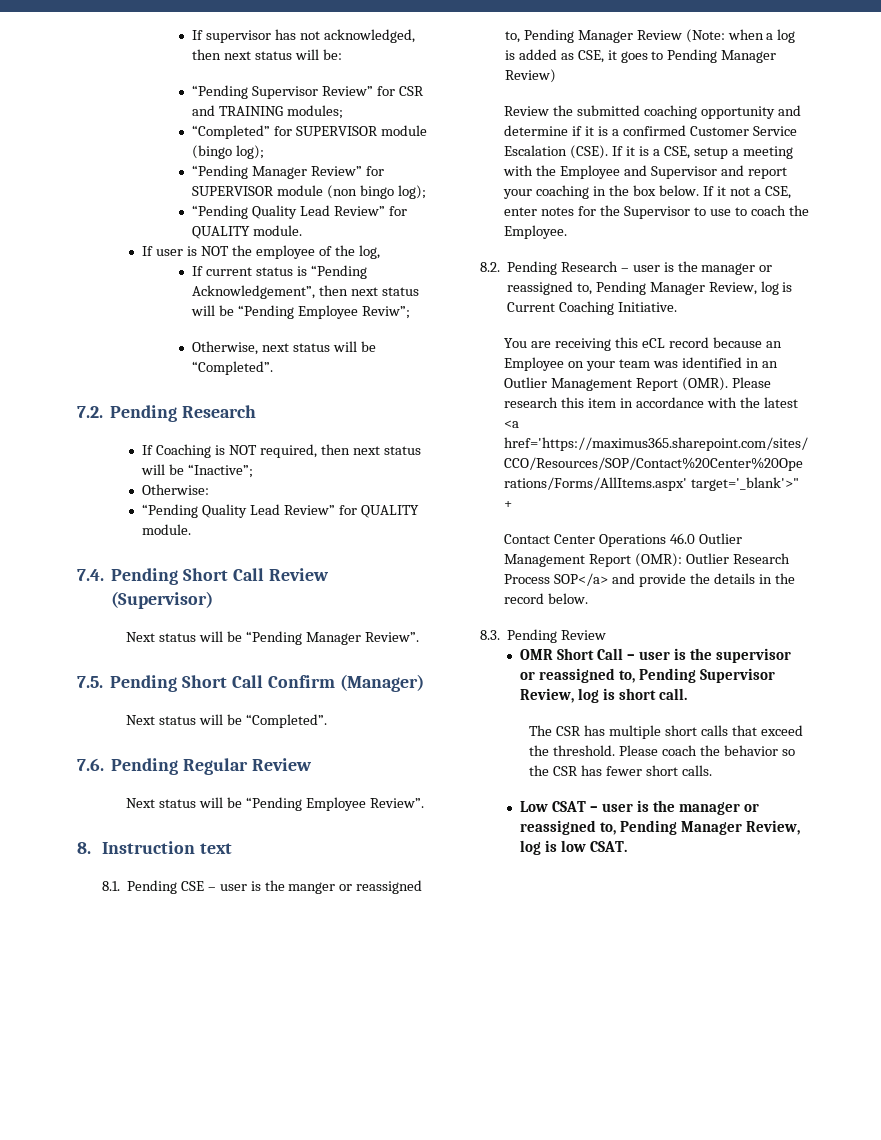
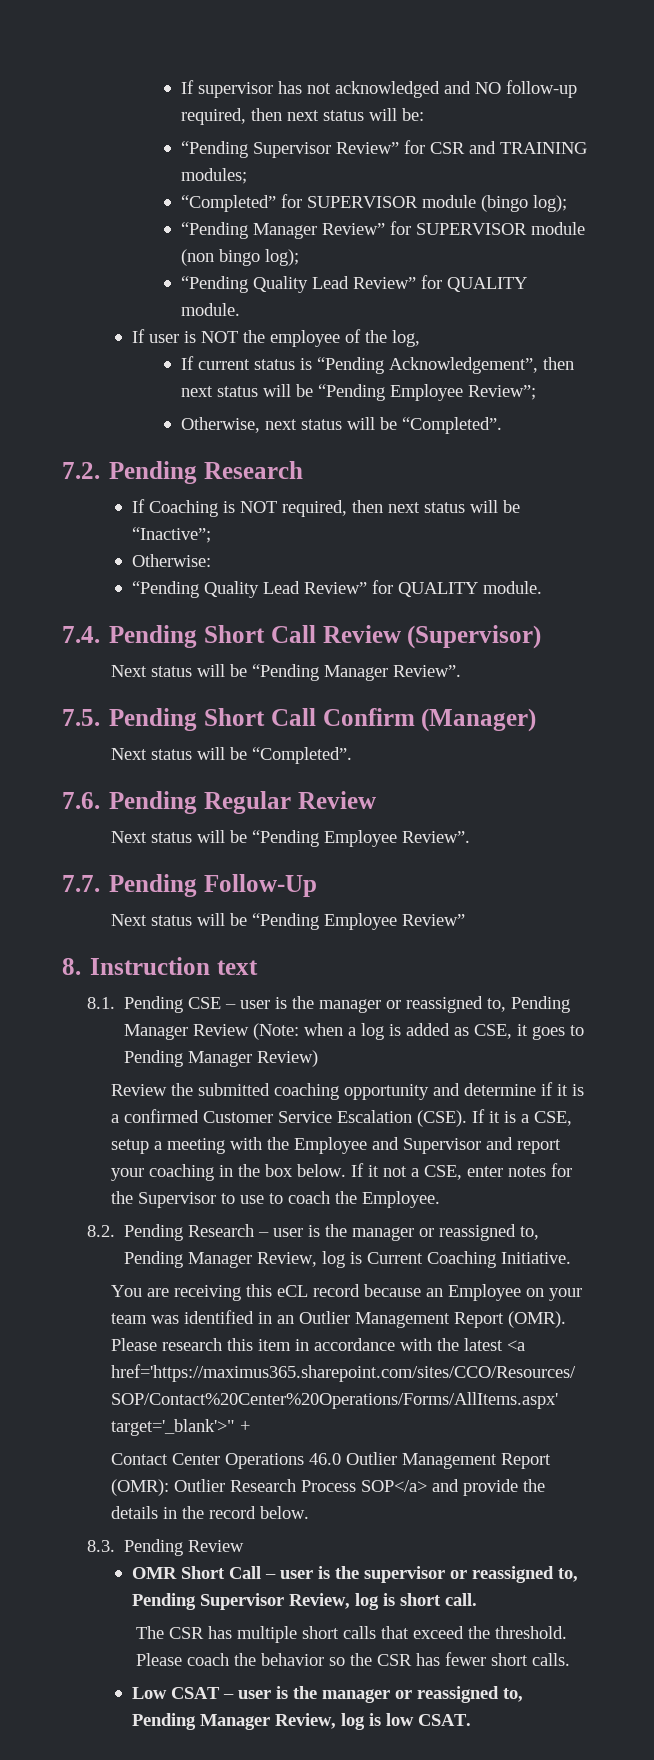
[323,29,415,43] acknowledged, -> [335,80,578,98] [181,108,247,125] acknowledged and NO follow-up required,
[361,306,410,319] Reviw”; -> [468,385,537,400] Review”;
(424, 803) none -> [62,874,317,897] [111,913,466,930] // 7.7. Pending Follow-Up // Next status will be “Pending Employee Review”
[288,882,336,894] manger -> [318,999,381,1013] manager

